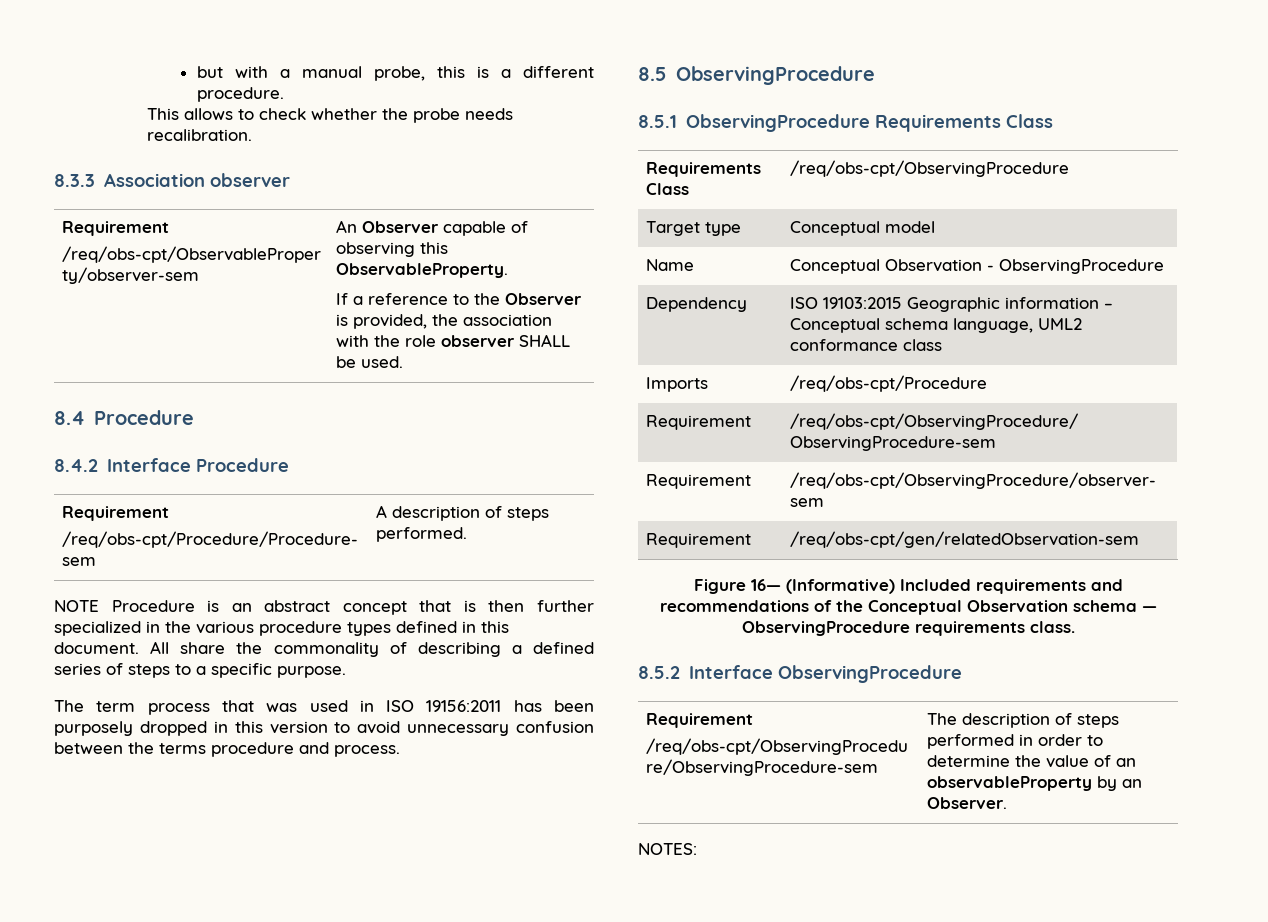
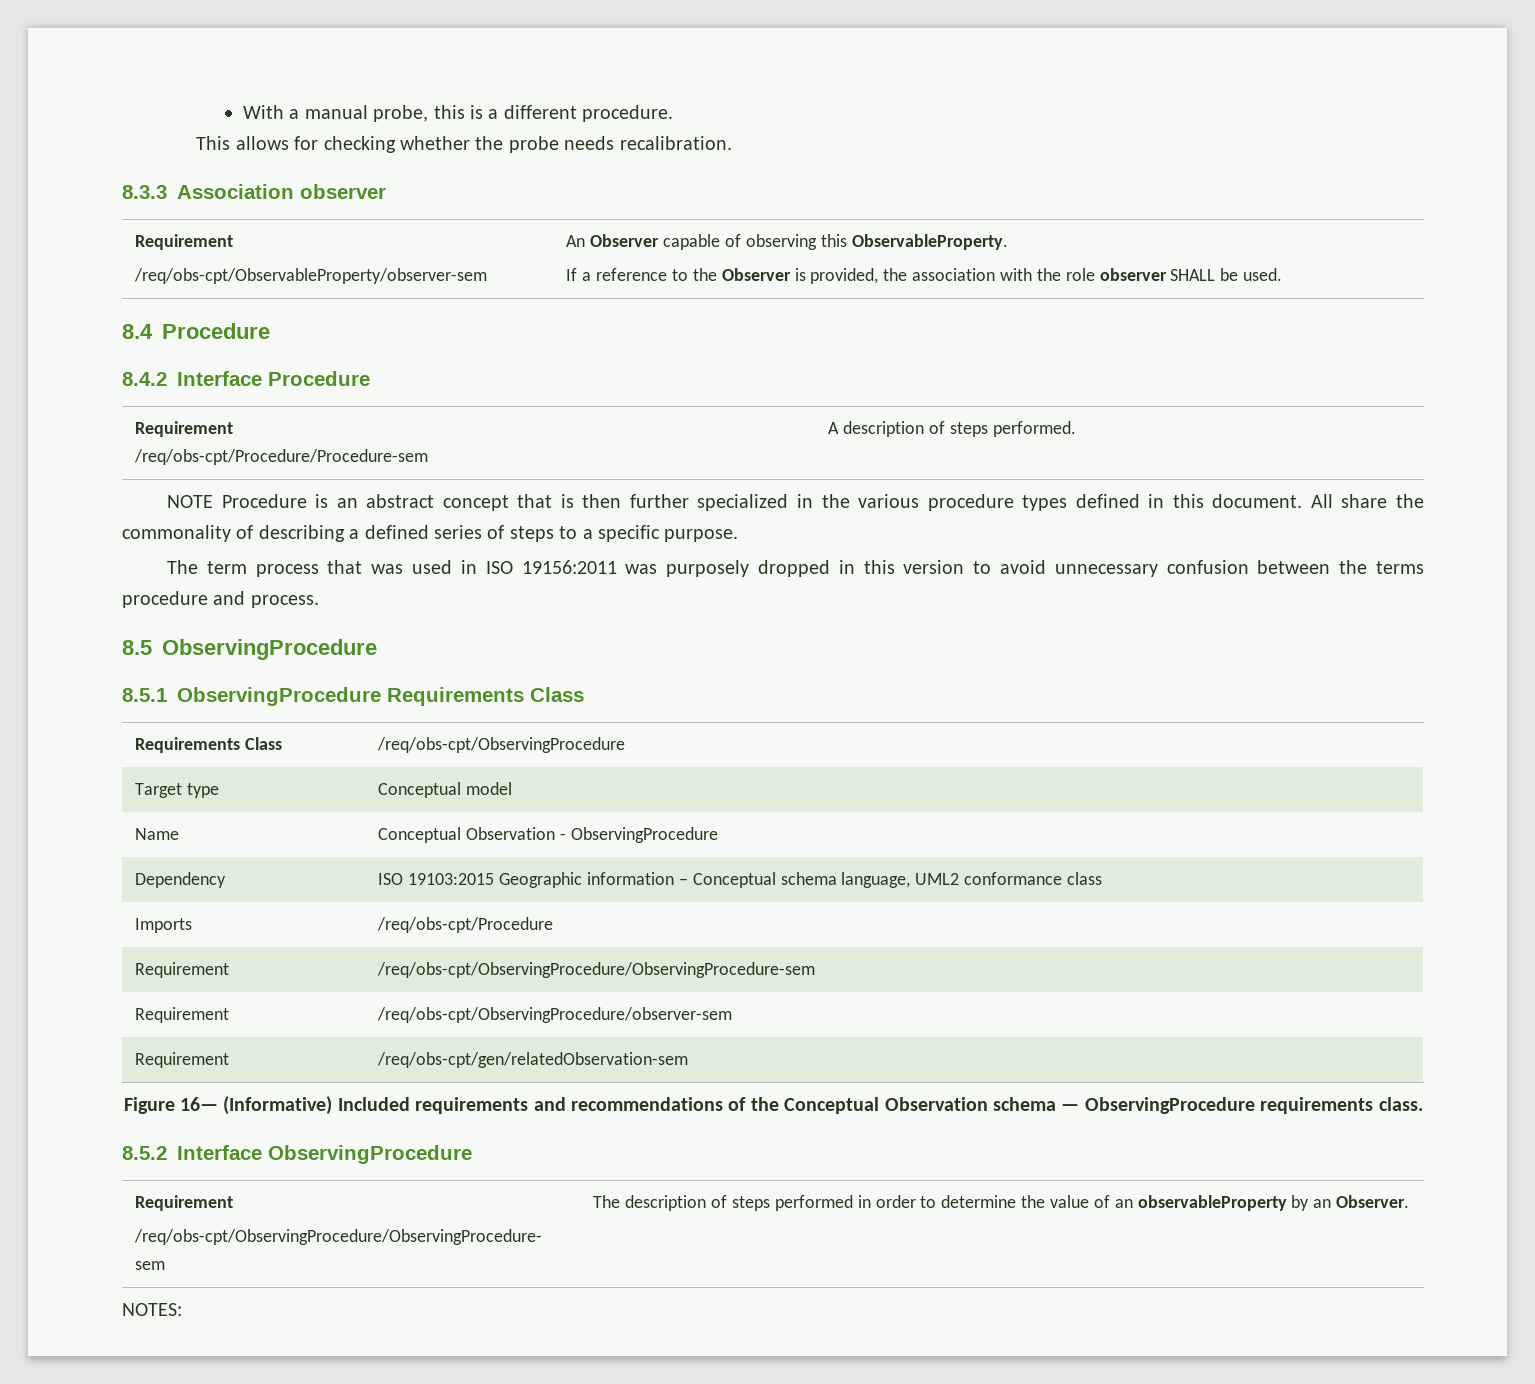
[196,66,268,78] but with -> [243,105,285,119] With
[237,108,306,120] to check -> [294,136,396,153] for checking
[513,700,594,712] has been -> [625,564,658,574] was

